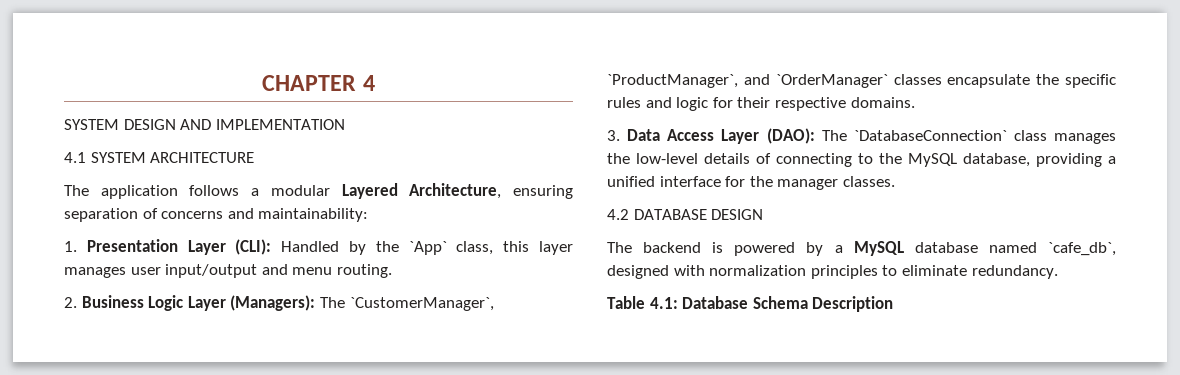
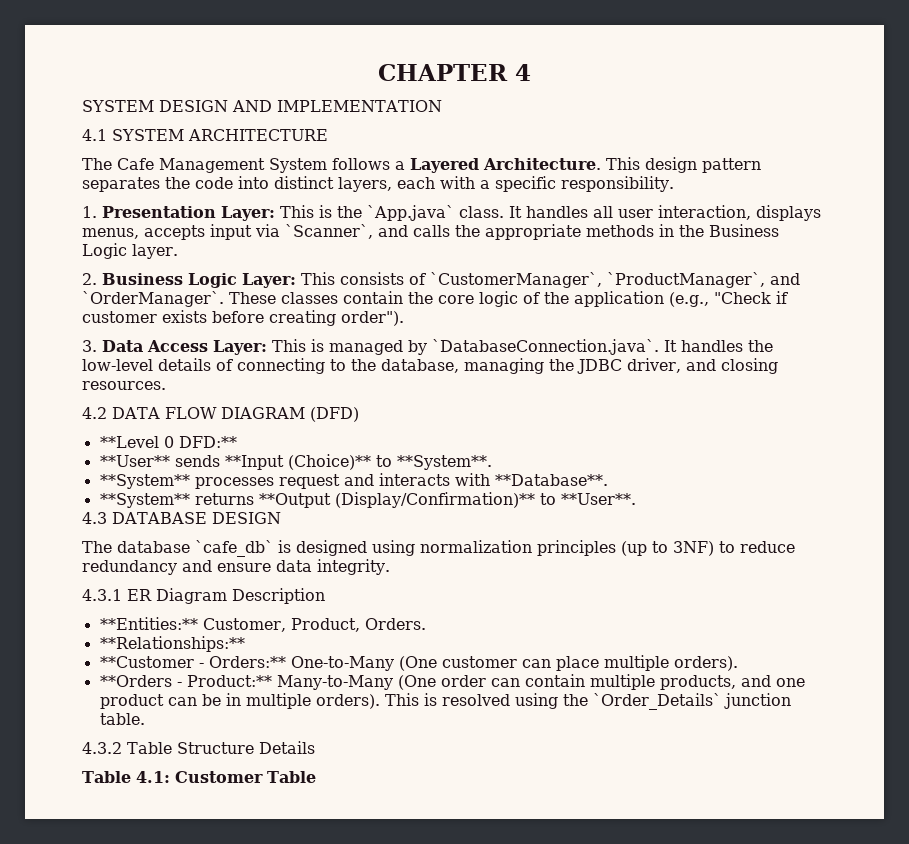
[100,183,573,199] [64,208,369,222] [64,239,573,255] [64,264,392,278] [64,295,494,311] [607,74,1116,88] [607,97,915,111] [607,128,1116,144] application follows a modular Layered Architecture, ensuring separation of concerns and maintainability: // 1. Presentation Layer (CLI): Handled by the `App` class, this layer manages user input/output and menu routing. // 2. Business Logic Layer (Managers): The `CustomerManager`, `ProductManager`, and `OrderManager` classes encapsulate the specific rules and logic for their respective domains. // 3. Data Access Layer (DAO): The `DatabaseConnection` class manages -> [117,157,761,173] [82,176,674,192] [82,205,821,221] [82,224,779,240] [82,243,178,259] [82,272,800,288] [82,291,788,307] [82,310,404,326] [82,339,743,355] Cafe Management System follows a Layered Architecture. This design pattern separates the code into distinct layers, each with a specific responsibility. // 1. Presentation Layer: This is the `App.java` class. It handles all user interaction, displays menus, accepts input via `Scanner`, and calls the appropriate methods in the Business Logic layer. // 2. Business Logic Layer: This consists of `CustomerManager`, `ProductManager`, and `OrderManager`. These classes contain the core logic of the application (e.g., "Check if customer exists before creating order"). // 3. Data Access Layer: This is managed by `DatabaseConnection.java`. It handles
[908,153,1116,167] [607,176,895,190] [607,209,764,220] [607,241,1116,256] [607,265,1058,279] MySQL database, providing a unified interface for the manager classes. // 4.2 DATABASE DESIGN // The backend is powered by a MySQL database named `cafe_db`, designed with normalization principles to eliminate redundancy. -> [381,358,778,374] [82,381,166,390] [82,407,359,422] [99,436,237,448] [99,454,492,470] [99,473,608,489] [99,492,636,508] [82,512,281,524] [82,540,795,557] [82,559,390,575] [82,588,325,604] [99,617,426,632] [99,636,245,652] [99,655,738,671] [99,674,805,690] [99,693,791,710] [99,713,145,725] [82,741,315,754] database, managing the JDBC driver, and closing resources. // 4.2 DATA FLOW DIAGRAM (DFD) // **Level 0 DFD:** // **User** sends **Input (Choice)** to **System**. // **System** processes request and interacts with **Database**. // **System** returns **Output (Display/Confirmation)** to **User**. // 4.3 DATABASE DESIGN // The database `cafe_db` is designed using normalization principles (up to 3NF) to reduce redundancy and ensure data integrity. // 4.3.1 ER Diagram Description // **Entities:** Customer, Product, Orders. // **Relationships:** // **Customer - Orders:** One-to-Many (One customer can place multiple orders). // **Orders - Product:** Many-to-Many (One order can contain multiple products, and one product can be in multiple orders). This is resolved using the `Order_Details` junction table. // 4.3.2 Table Structure Details
[682,296,894,312] Database Schema Description -> [174,771,316,783] Customer Table

